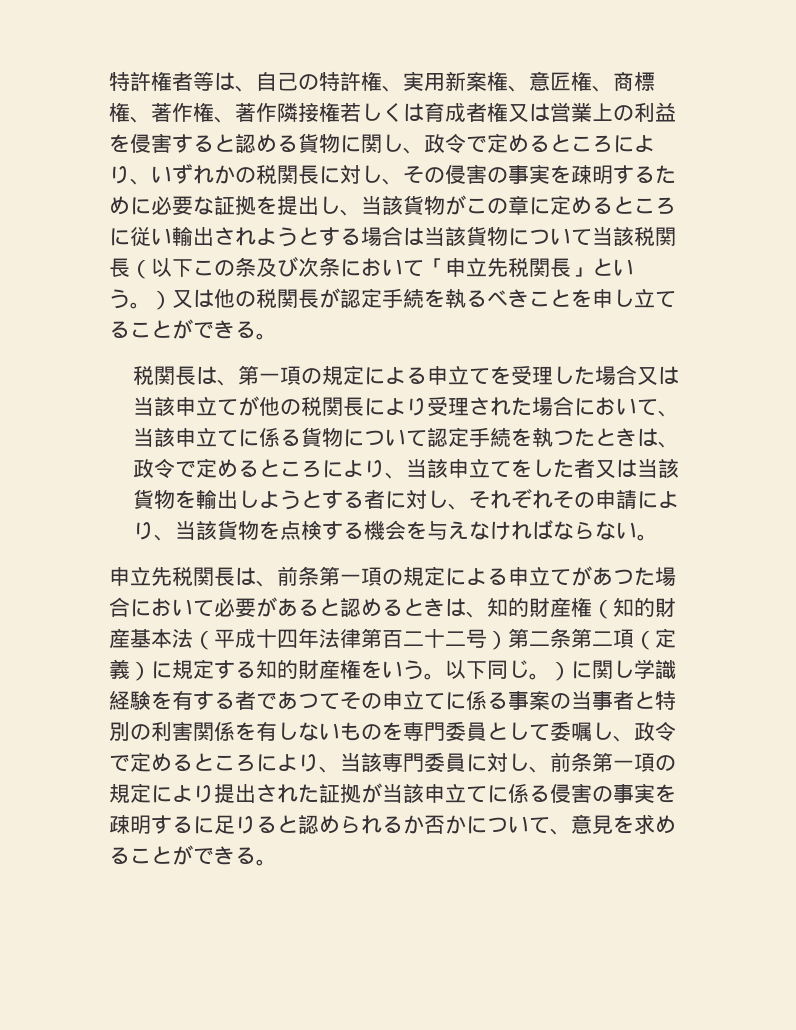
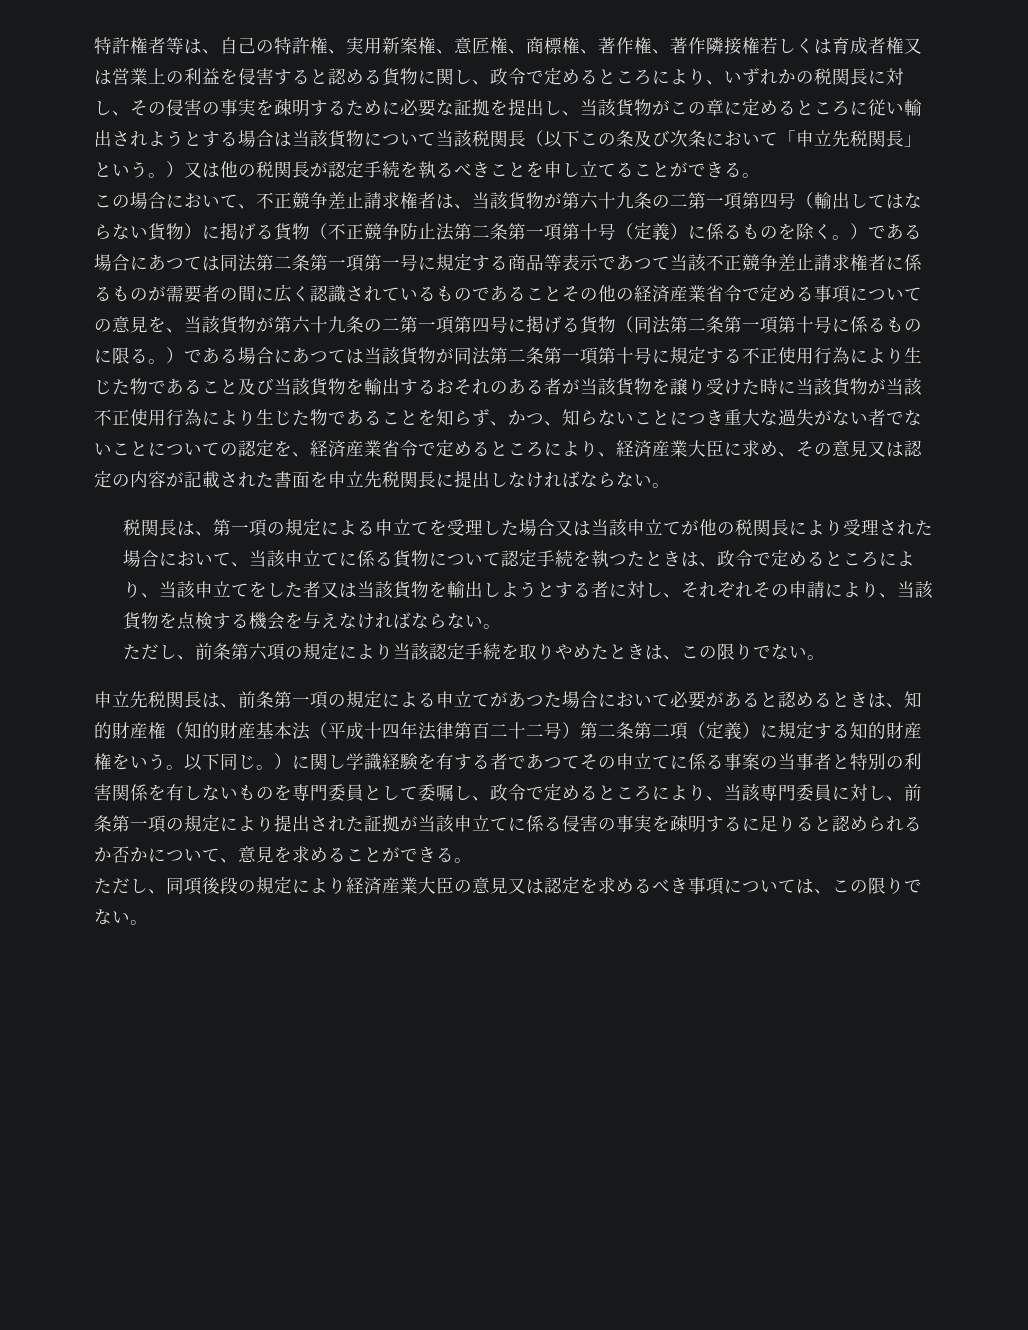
(277, 336) none -> [94,192,922,210] [94,222,922,241] [94,253,922,272] [94,284,922,303] [94,315,922,334] [94,346,922,365] [94,378,922,396] [94,409,922,426] [94,439,923,457] [94,470,670,489] // この場合において、不正競争差止請求権者は、当該貨物が第六十九条の二第一項第四号（輸出してはならない貨物）に掲げる貨物（不正競争防止法第二条第一項第十号（定義）に係るものを除く。）である場合にあつては同法第二条第一項第一号に規定する商品等表示であつて当該不正競争差止請求権者に係るものが需要者の間に広く認識されているものであることその他の経済産業省令で定める事項についての意見を、当該貨物が第六十九条の二第一項第四号に掲げる貨物（同法第二条第一項第十号に係るものに限る。）である場合にあつては当該貨物が同法第二条第一項第十号に規定する不正使用行為により生じた物であること及び当該貨物を輸出するおそれのある者が当該貨物を譲り受けた時に当該貨物が当該不正使用行為により生じた物であることを知らず、かつ、知らないことにつき重大な過失がない者でないことについての認定を、経済産業省令で定めるところにより、経済産業大臣に求め、その意見又は認定の内容が記載された書面を申立先税関長に提出しなければならない。
(659, 537) none -> [122,642,825,661] // ただし、前条第六項の規定により当該認定手続を取りやめたときは、この限りでない。
(277, 862) none -> [94,876,922,895] [94,909,148,925] // ただし、同項後段の規定により経済産業大臣の意見又は認定を求めるべき事項については、この限りでない。

